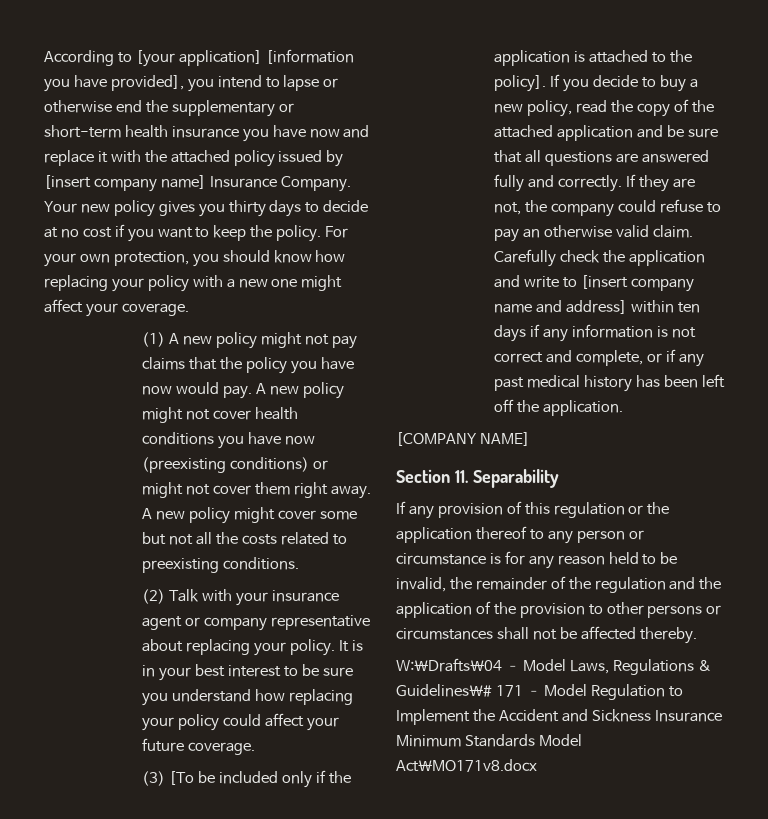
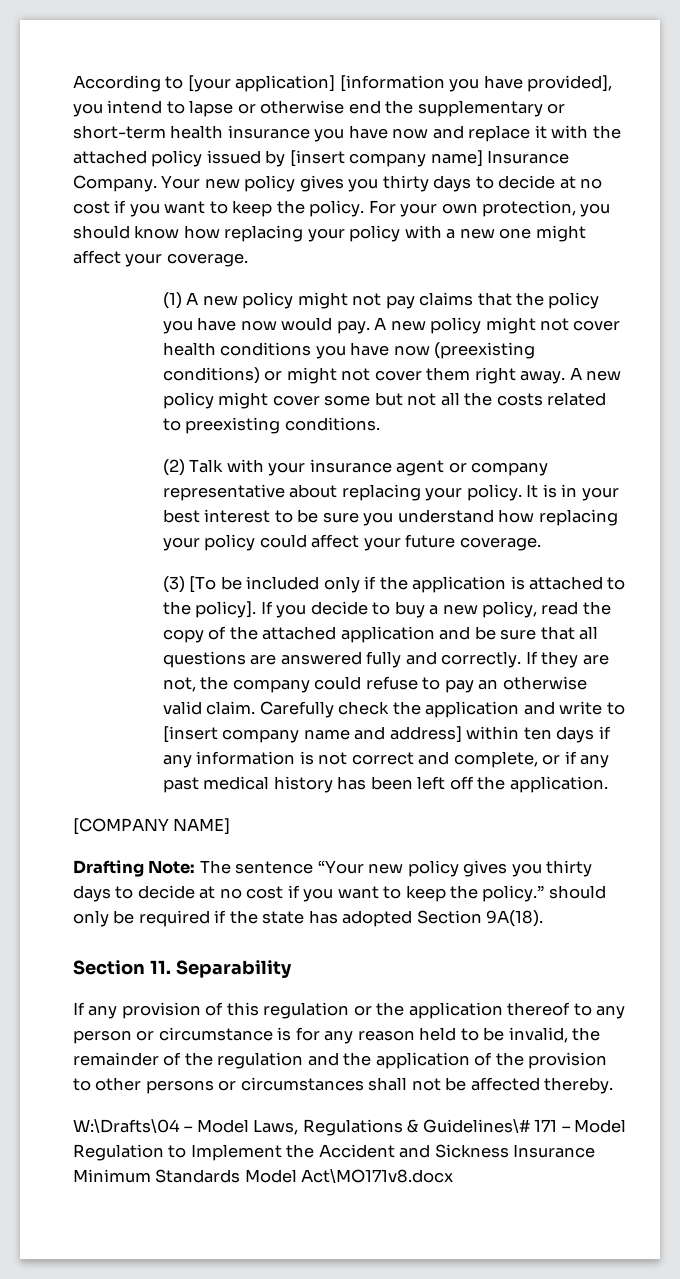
(530, 439) none -> [73,860,593,877] [73,885,606,902] [73,910,544,927] // Drafting Note: The sentence “Your new policy gives you thirty days to decide at no cost if you want to keep the policy.” should only be required if the state has adopted Section 9A(18).

